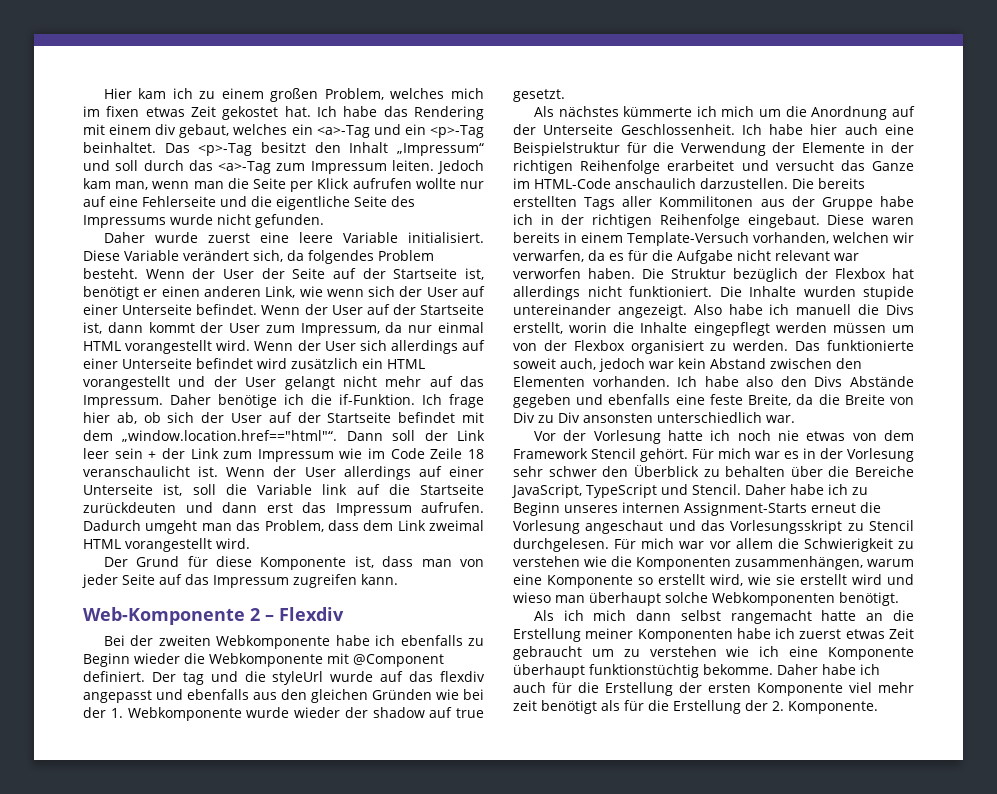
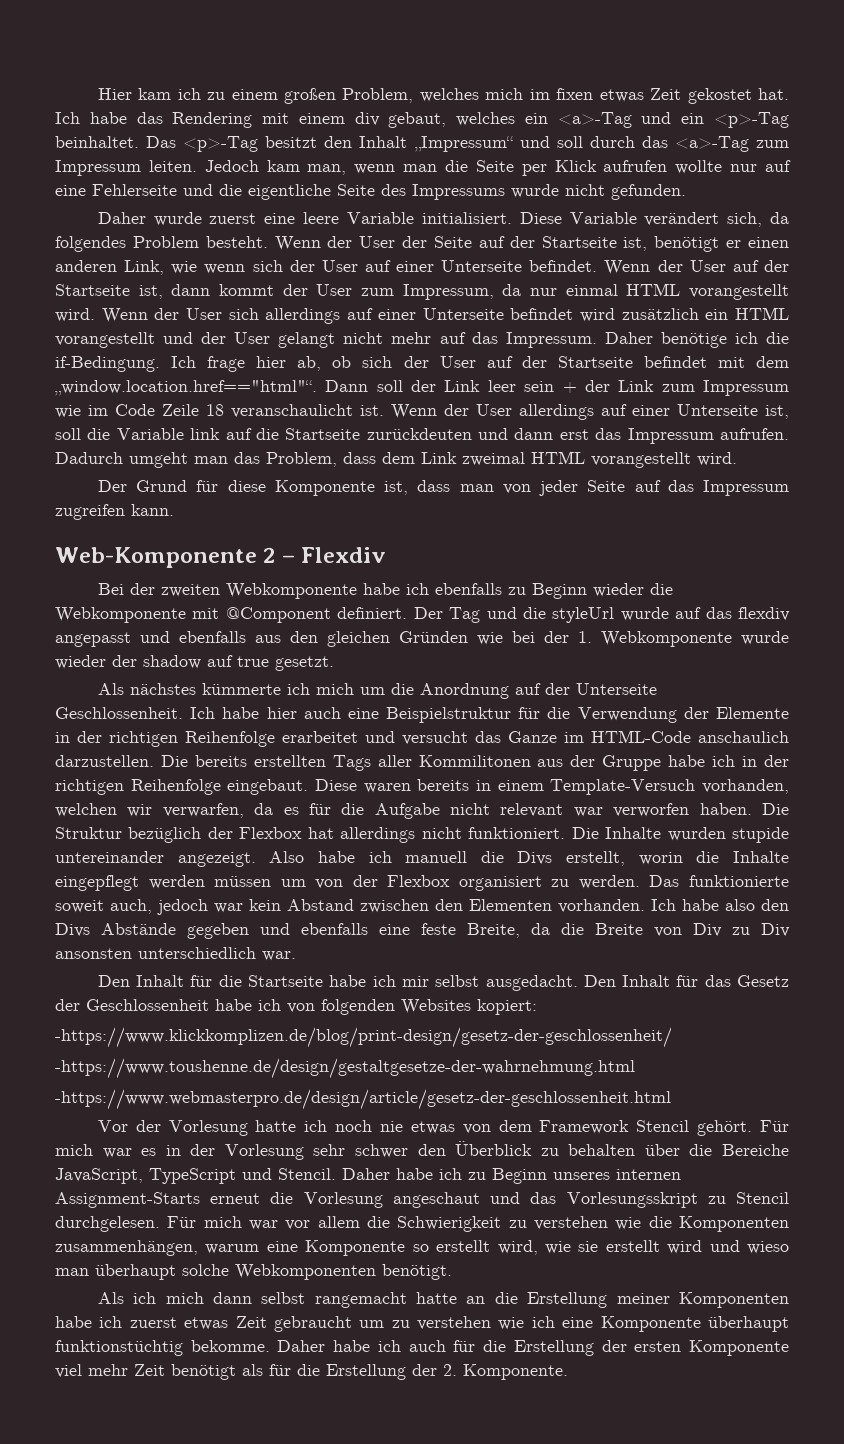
[339,394,415,405] if-Funktion. -> [55,356,160,372] if-Bedingung.
[182,672,204,685] tag -> [449,607,481,623] Tag
(795, 419) none -> [97,975,790,991] [55,999,537,1015] [55,1027,672,1048] [55,1058,635,1079] [55,1089,671,1110] // Den Inhalt für die Startseite habe ich mir selbst ausgedacht. Den Inhalt für das Gesetz der Geschlossenheit habe ich von folgenden Websites kopiert: // -https://www.klickkomplizen.de/blog/print-design/gesetz-der-geschlossenheit/ // -https://www.toushenne.de/design/gestaltgesetze-der-wahrnehmung.html // -https://www.webmasterpro.de/design/article/gesetz-der-geschlossenheit.html
[513,700,537,711] zeit -> [134,1364,165,1376] Zeit

